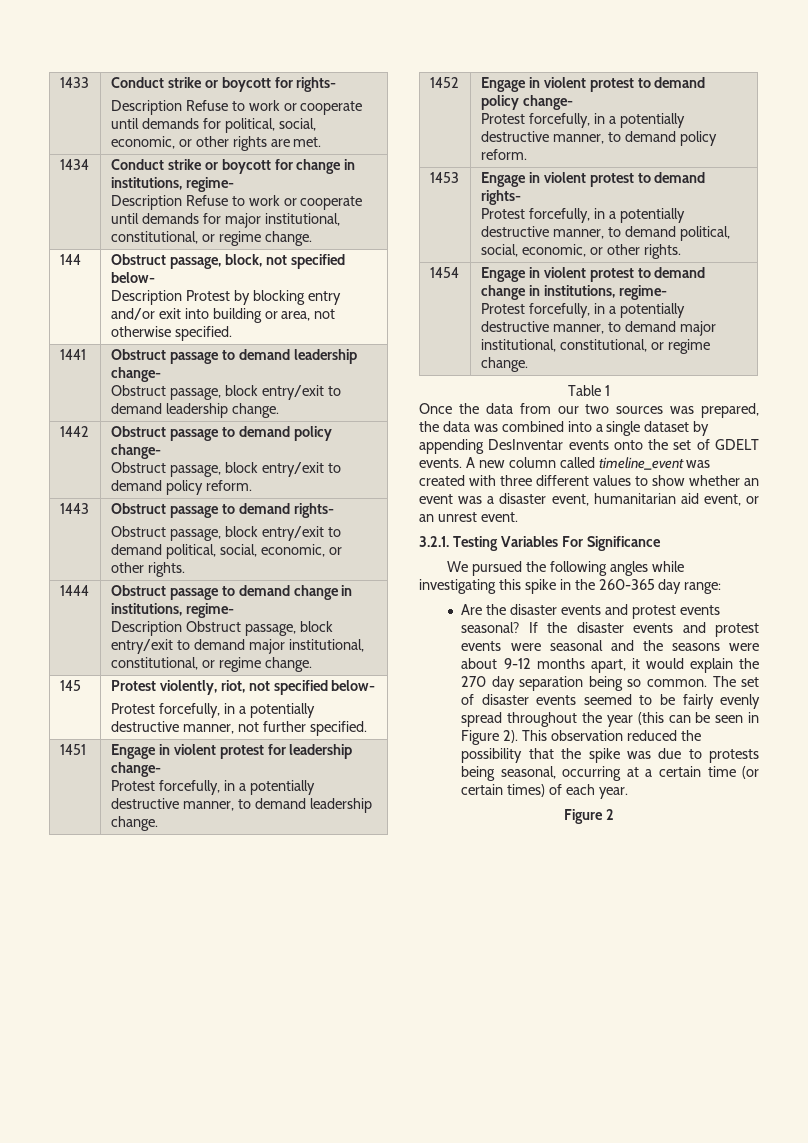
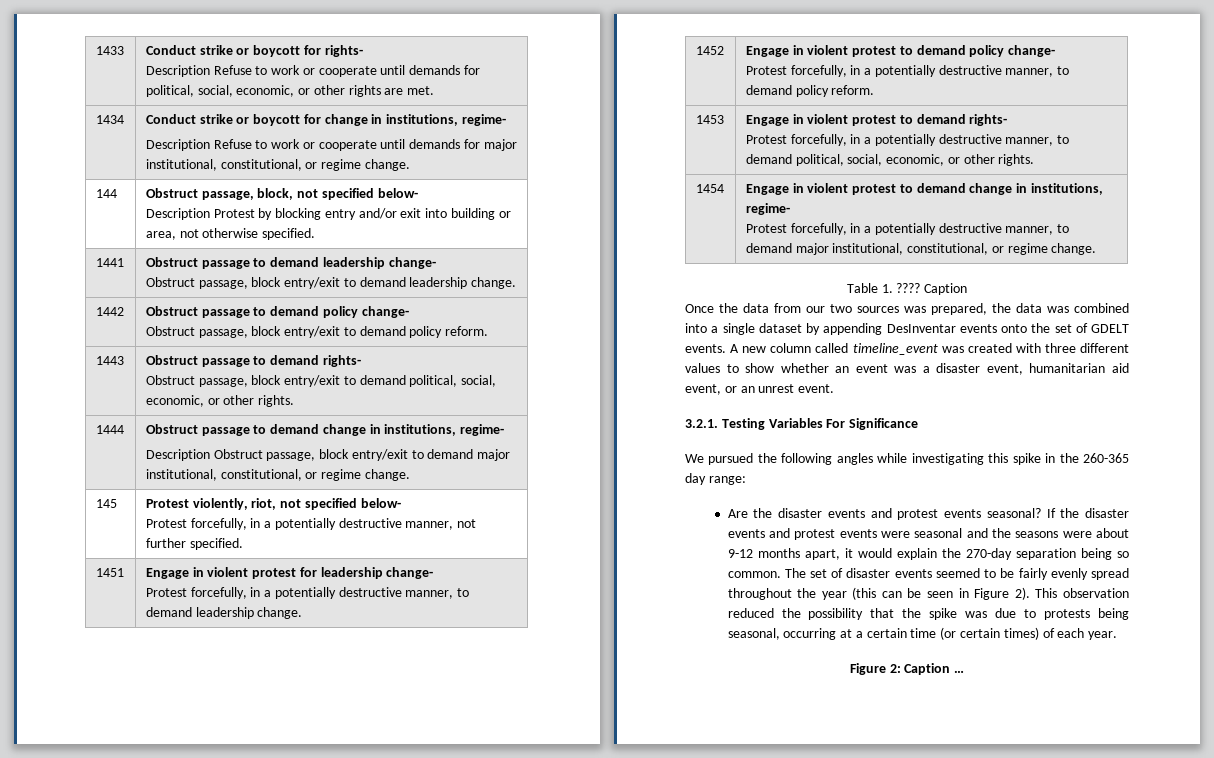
[604,385,610,396] 1 -> [881,283,968,295] 1. ???? Caption
[461,676,515,691] 270 day -> [965,548,1012,560] 270-day
[605,809,614,820] 2 -> [889,663,965,675] 2: Caption …

